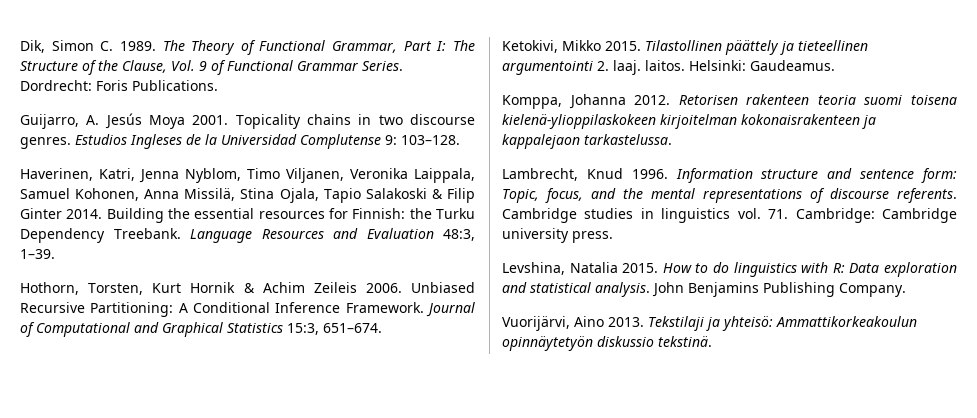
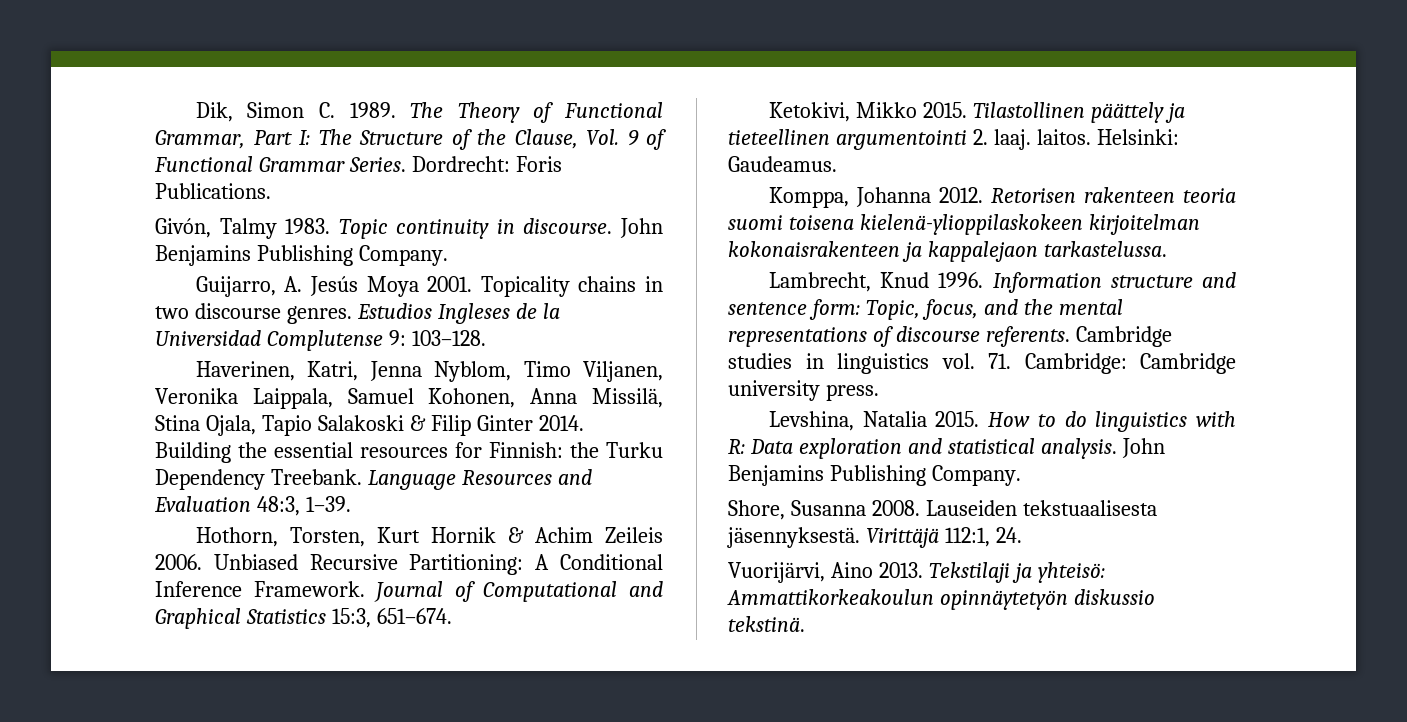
(218, 85) none -> [155,218,663,239] [155,245,448,266] // Givón, Talmy 1983. Topic continuity in discourse. John Benjamins Publishing Company.
(906, 290) none -> [728,500,1157,520] [727,527,1022,548] // Shore, Susanna 2008. Lauseiden tekstuaalisesta jäsennyksestä. Virittäjä 112:1, 24.

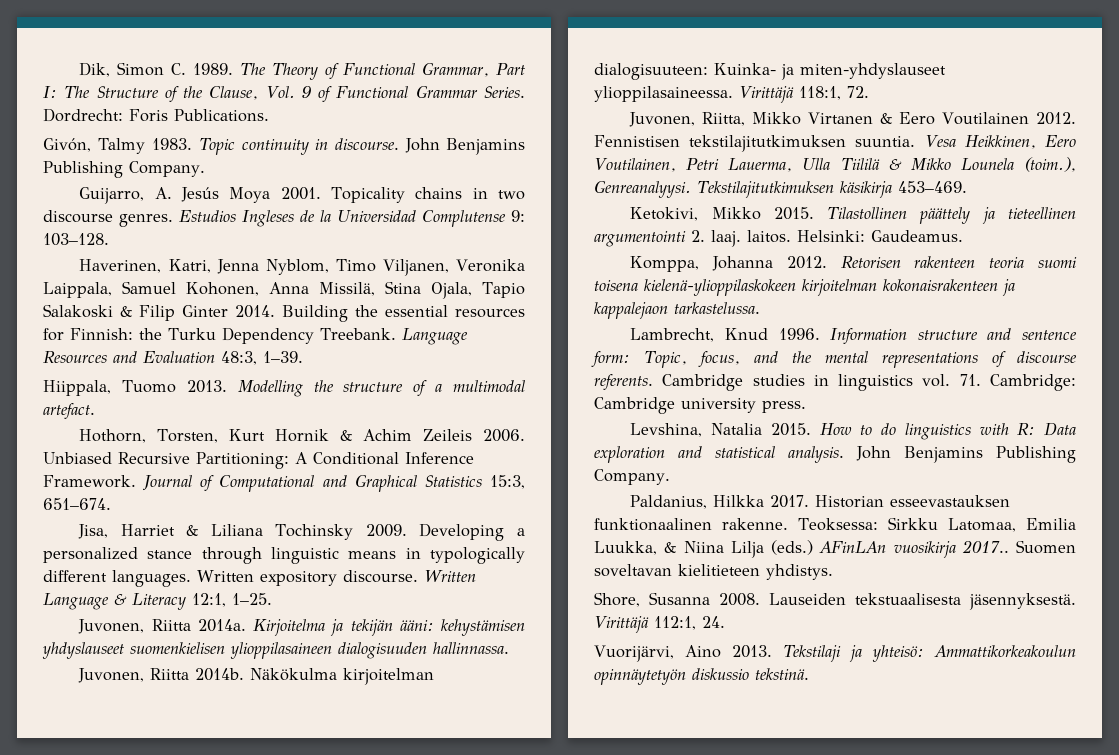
(351, 504) none -> [43,380,525,397] [43,403,95,420] // Hiippala, Tuomo 2013. Modelling the structure of a multimodal artefact.
(452, 616) none -> [78,523,525,541] [43,547,525,564] [43,570,476,587] [43,593,272,610] [78,619,525,636] [42,642,509,659] [78,668,435,685] [594,63,946,80] [594,86,869,103] [629,112,1076,127] [594,135,1076,152] [594,157,1076,172] [594,180,967,198] // Jisa, Harriet & Liliana Tochinsky 2009. Developing a personalized stance through linguistic means in typologically different languages. Written expository discourse. Written Language & Literacy 12:1, 1–25. // Juvonen, Riitta 2014a. Kirjoitelma ja tekijän ääni: kehystämisen yhdyslauseet suomenkielisen ylioppilasaineen dialogisuuden hallinnassa. // Juvonen, Riitta 2014b. Näkökulma kirjoitelman dialogisuuteen: Kuinka- ja miten-yhdyslauseet ylioppilasaineessa. Virittäjä 118:1, 72. // Juvonen, Riitta, Mikko Virtanen & Eero Voutilainen 2012. Fennistisen tekstilajitutkimuksen suuntia. Vesa Heikkinen, Eero Voutilainen, Petri Lauerma, Ulla Tiililä & Mikko Lounela (toim.), Genreanalyysi. Tekstilajitutkimuksen käsikirja 453–469.
(1021, 475) none -> [630,495,1011,509] [594,517,1076,532] [594,540,1076,558] [594,564,833,580] // Paldanius, Hilkka 2017. Historian esseevastauksen funktionaalinen rakenne. Teoksessa: Sirkku Latomaa, Emilia Luukka, & Niina Lilja (eds.) AFinLAn vuosikirja 2017.. Suomen soveltavan kielitieteen yhdistys.

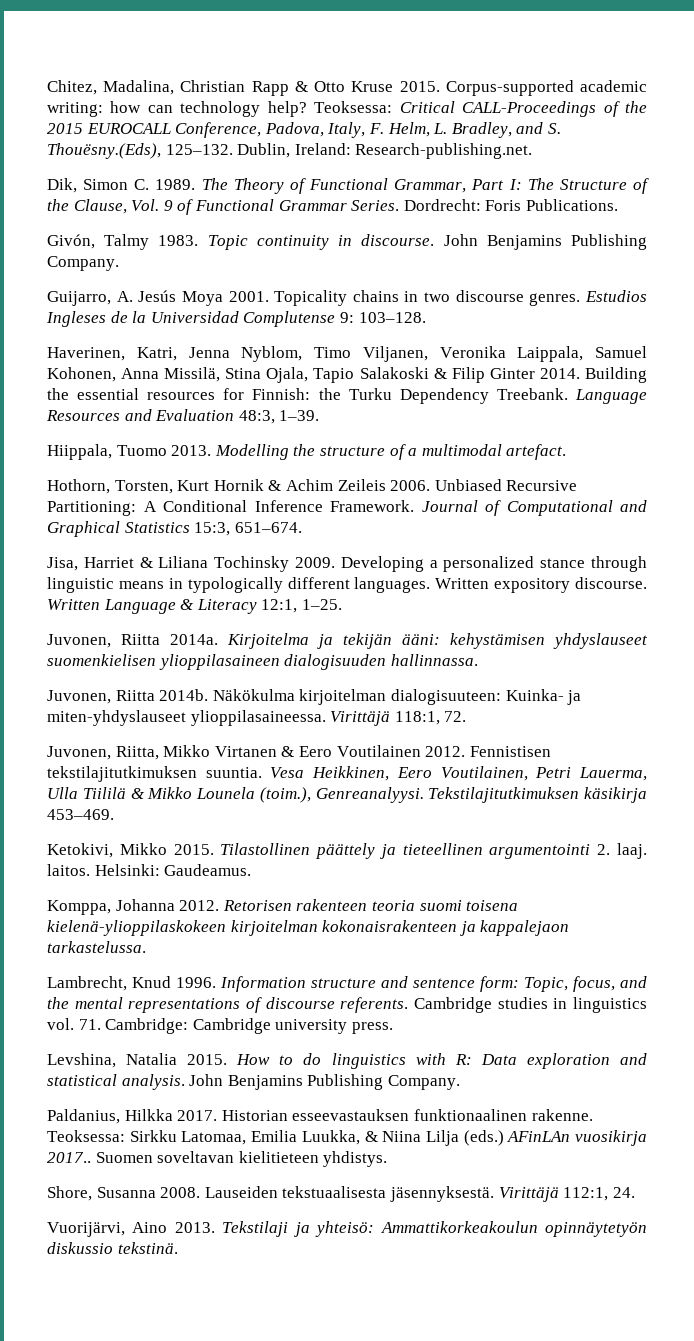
(79, 69) none -> [47,80,647,96] [47,101,647,117] [47,122,561,138] [47,143,533,159] Chitez, Madalina, Christian Rapp & Otto Kruse 2015. Corpus-supported academic writing: how can technology help? Teoksessa: Critical CALL-Proceedings of the 2015 EUROCALL Conference, Padova, Italy, F. Helm, L. Bradley, and S. Thouësny.(Eds), 125–132. Dublin, Ireland: Research-publishing.net. //

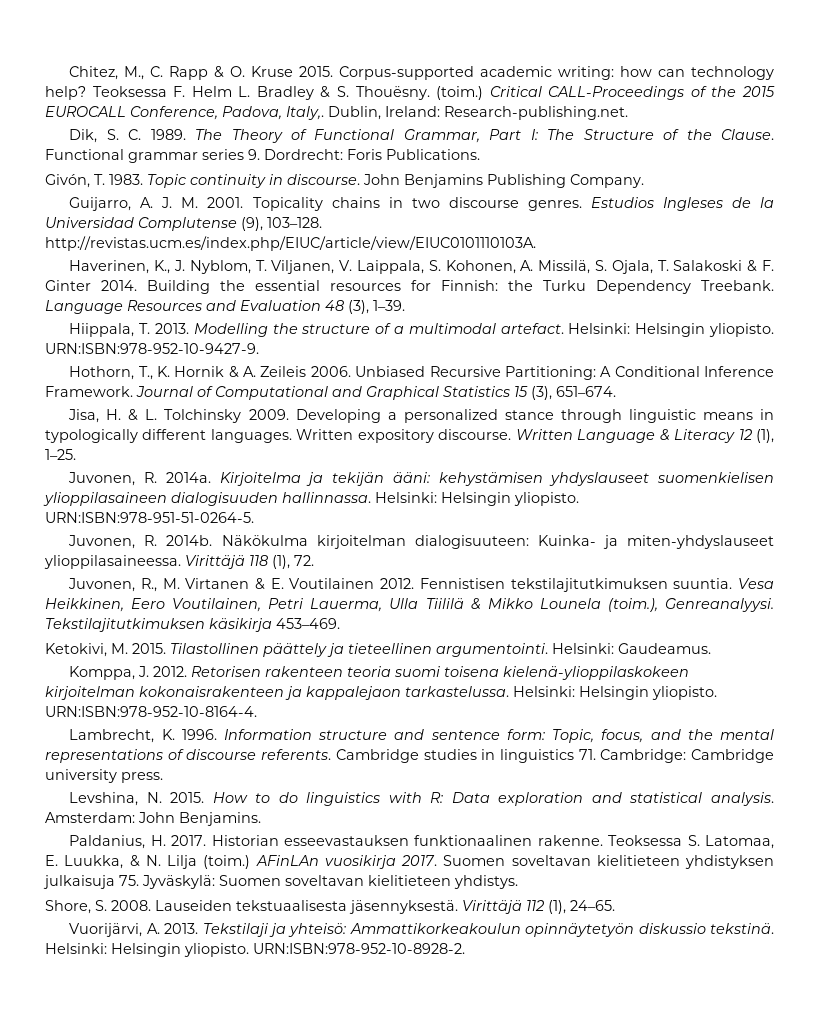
[103,80,246,95] Madalina, Christian -> [124,66,164,80] M., C.
[314,81,346,92] Otto -> [230,66,246,77] O.
[314,101,393,113] Teoksessa: -> [92,86,484,100] Teoksessa F. Helm L. Bradley & S. Thouësny. (toim.)
[327,122,561,138] [47,143,233,159] Italy, F. Helm, L. Bradley, and S. Thouësny.(Eds), 125–132. -> [286,106,324,120] Italy,.
[83,179,129,190] Simon -> [106,129,119,140] S.
[73,199,400,215] Clause, Vol. 9 of Functional Grammar Series. -> [721,129,774,140] [45,149,260,163] Clause. Functional grammar series 9.
[104,234,150,250] Talmy -> [94,174,105,185] T.
[138,290,223,306] Jesús Moya -> [161,197,199,208] J. M.
[339,312,354,323] 9: -> [241,217,263,231] (9),
(426, 317) none -> [45,236,536,251] http://revistas.ucm.es/index.php/EIUC/article/view/EIUC0101110103A.
[136,346,647,362] [47,367,355,383] Katri, Jenna Nyblom, Timo Viljanen, Veronika Laippala, Samuel Kohonen, Anna Missilä, Stina Ojala, Tapio -> [154,260,669,274] K., J. Nyblom, T. Viljanen, V. Laippala, S. Kohonen, A. Missilä, S. Ojala, T.
[451,367,485,383] Filip -> [762,260,775,271] F.
[238,410,275,424] 48:3, -> [325,300,369,314] 48 (3),
[116,445,167,456] Tuomo -> [139,323,151,334] T.
(567, 452) none -> [568,323,774,337] [45,343,259,354] Helsinki: Helsingin yliopisto. URN:ISBN:978-952-10-9427-9.
[114,480,210,494] Torsten, Kurt -> [138,366,170,380] T., K.
[285,479,333,491] Achim -> [243,366,257,377] A.
[194,522,231,536] 15:3, -> [514,386,552,400] 15 (3),
[83,556,290,572] Harriet & Liliana Tochinsky -> [106,409,242,423] H. & L. Tolchinsky
[261,599,298,613] 12:1, -> [738,429,775,443] 12 (1),
[121,634,160,645] Riitta -> [144,472,158,483] R.
[47,690,155,704] // Juvonen, Riitta -> [375,492,579,506] [45,512,254,523] [68,535,158,549] Helsinki: Helsingin yliopisto. URN:ISBN:978-951-51-0264-5. // Juvonen, R.
[394,711,440,725] 118:1, -> [249,555,290,569] 118 (1),
[115,745,211,760] Riitta, Mikko -> [140,578,180,592] R., M.
[298,746,332,757] Eero -> [270,578,284,589] E.
[119,843,167,855] Mikko -> [111,643,128,654] M.
[489,843,647,859] [47,864,90,876] argumentointi 2. laaj. laitos. -> [436,643,548,657] argumentointi.
[115,899,175,911] Johanna -> [138,666,150,677] J.
(146, 947) none -> [513,686,717,700] [45,706,257,717] Helsinki: Helsingin yliopisto. URN:ISBN:978-952-10-8164-4.
[132,976,171,988] Knud -> [161,729,175,740] K.
[47,1018,74,1030] vol. -> (574, 756) none
[126,1053,178,1065] Natalia -> [146,792,162,803] N.
[189,1074,460,1090] John Benjamins Publishing Company. -> [45,812,261,826] Amsterdam: John Benjamins.
[124,1109,173,1121] Hilkka -> [150,835,166,846] H.
[47,1130,647,1146] [47,1152,91,1163] Teoksessa: Sirkku Latomaa, Emilia Luukka, & Niina Lilja (eds.) AFinLAn vuosikirja 2017.. -> [608,835,775,849] [45,855,774,869] [43,875,215,889] Teoksessa S. Latomaa, E. Luukka, & N. Lilja (toim.) AFinLAn vuosikirja 2017. Suomen soveltavan kielitieteen yhdistyksen julkaisuja 75. Jyväskylä:
[96,1187,156,1198] Susanna -> [95,900,107,911] S.
[563,1187,635,1201] 112:1, 24. -> [526,900,615,914] 112 (1), 24–65.
[132,1222,168,1233] Aino -> [146,923,160,934] A.
(178, 1248) none -> [45,943,465,957] Helsinki: Helsingin yliopisto. URN:ISBN:978-952-10-8928-2.

